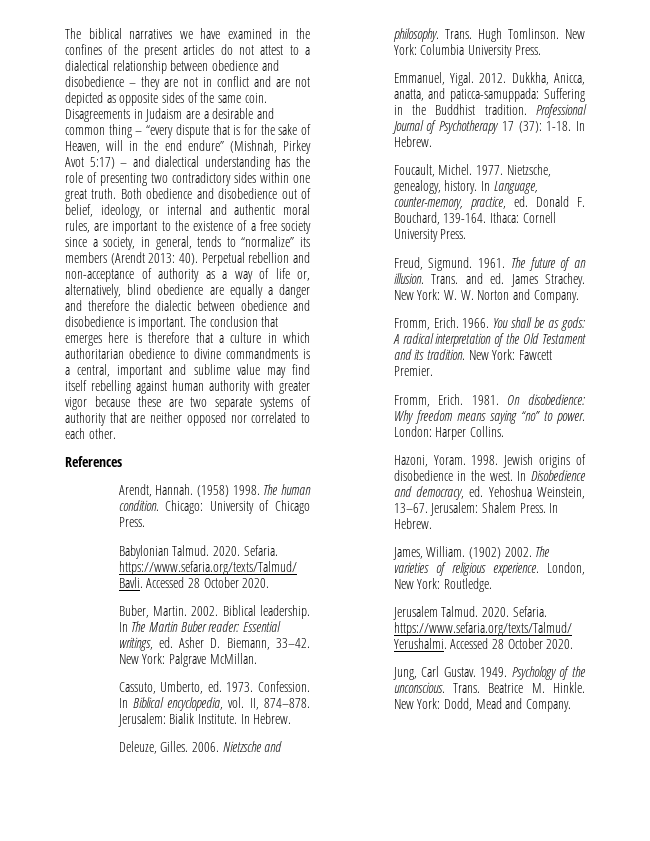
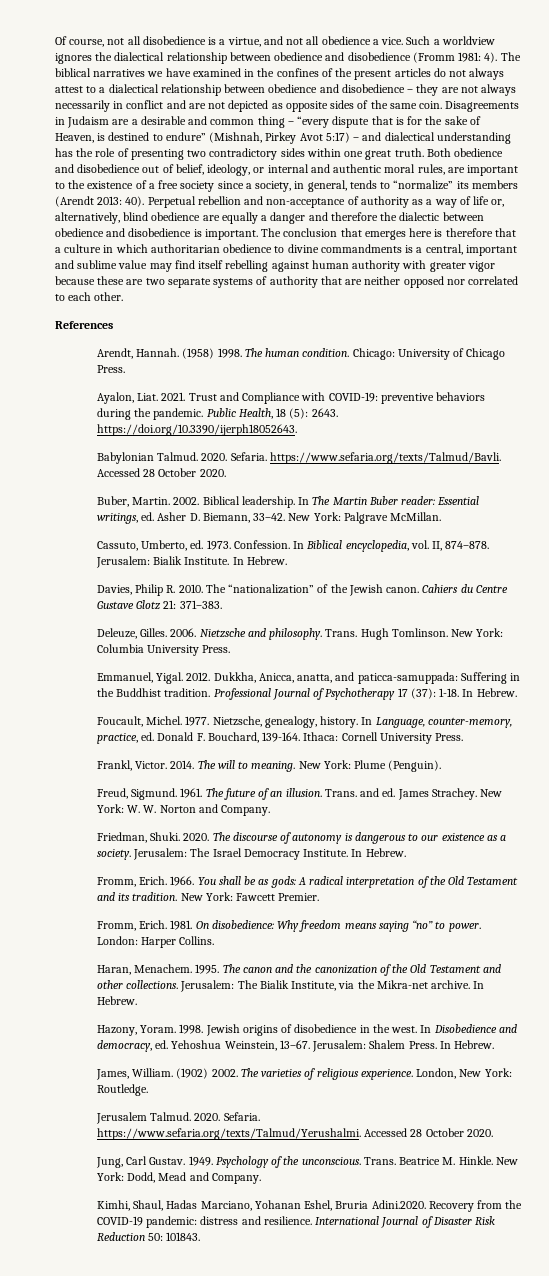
(65, 33) none -> [55,36,495,47] [55,52,498,64] Of course, not all disobedience is a virtue, and not all obedience a vice. Such a worldview ignores the dialectical relationship between obedience and disobedience (Fromm 1981: 4).
(254, 50) none -> [469,68,505,80] always
(198, 82) none -> [481,84,517,96] [55,100,110,112] always necessarily
[106,140,182,151] will in the end -> [97,132,163,141] is destined to
(145, 522) none -> [97,392,486,404] [97,408,338,420] [97,424,298,436] // Ayalon, Liat. 2021. Trust and Compliance with COVID-19: preventive behaviors during the pandemic. Public Health, 18 (5): 2643. https://doi.org/10.3390/ijerph18052643.
(292, 718) none -> [97,584,508,596] [97,600,222,610] // Davies, Philip R. 2010. The “nationalization” of the Jewish canon. Cahiers du Centre Gustave Glotz 21: 371–383.
(467, 234) none -> [97,760,442,772] // Frankl, Victor. 2014. The will to meaning. New York: Plume (Penguin).
(579, 296) none -> [97,832,507,844] [97,848,406,860] // Friedman, Shuki. 2020. The discourse of autonomy is dangerous to our existence as a society. Jerusalem: The Israel Democracy Institute. In Hebrew.
[393,455,428,467] Hazoni, -> [97,964,501,976] [97,980,485,992] [97,996,138,1005] [97,1025,138,1036] Haran, Menachem. 1995. The canon and the canonization of the Old Testament and other collections. Jerusalem: The Bialik Institute, via the Mikra-net archive. In Hebrew. // Hazony,
(571, 705) none -> [97,1200,523,1212] [97,1216,496,1228] [97,1232,201,1241] // Kimhi, Shaul, Hadas Marciano, Yohanan Eshel, Bruria Adini.2020. Recovery from the COVID-19 pandemic: distress and resilience. International Journal of Disaster Risk Reduction 50: 101843.

